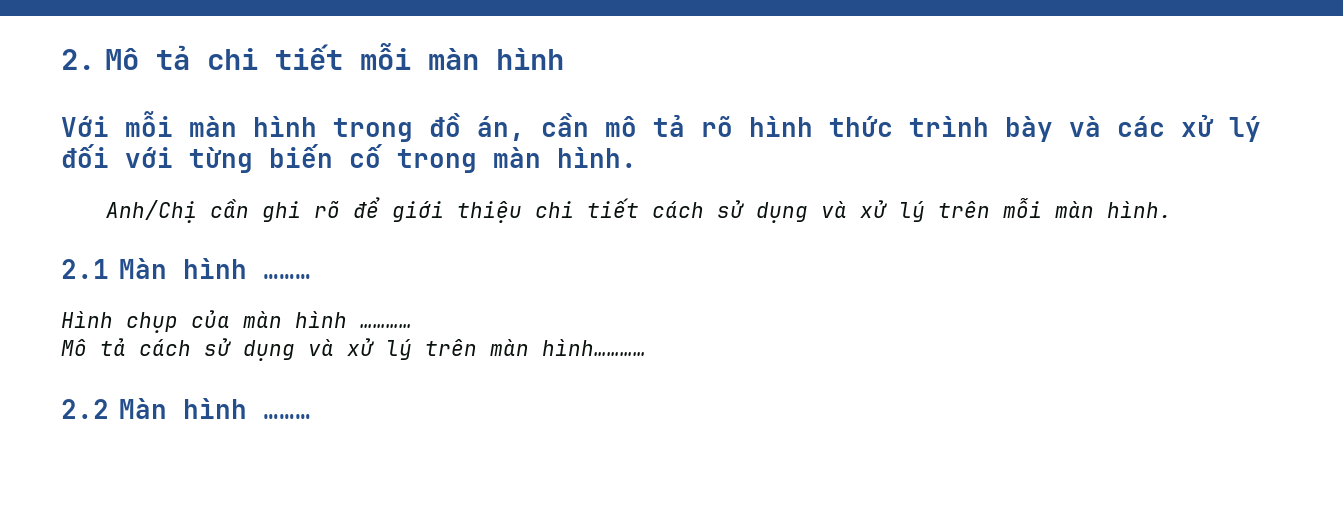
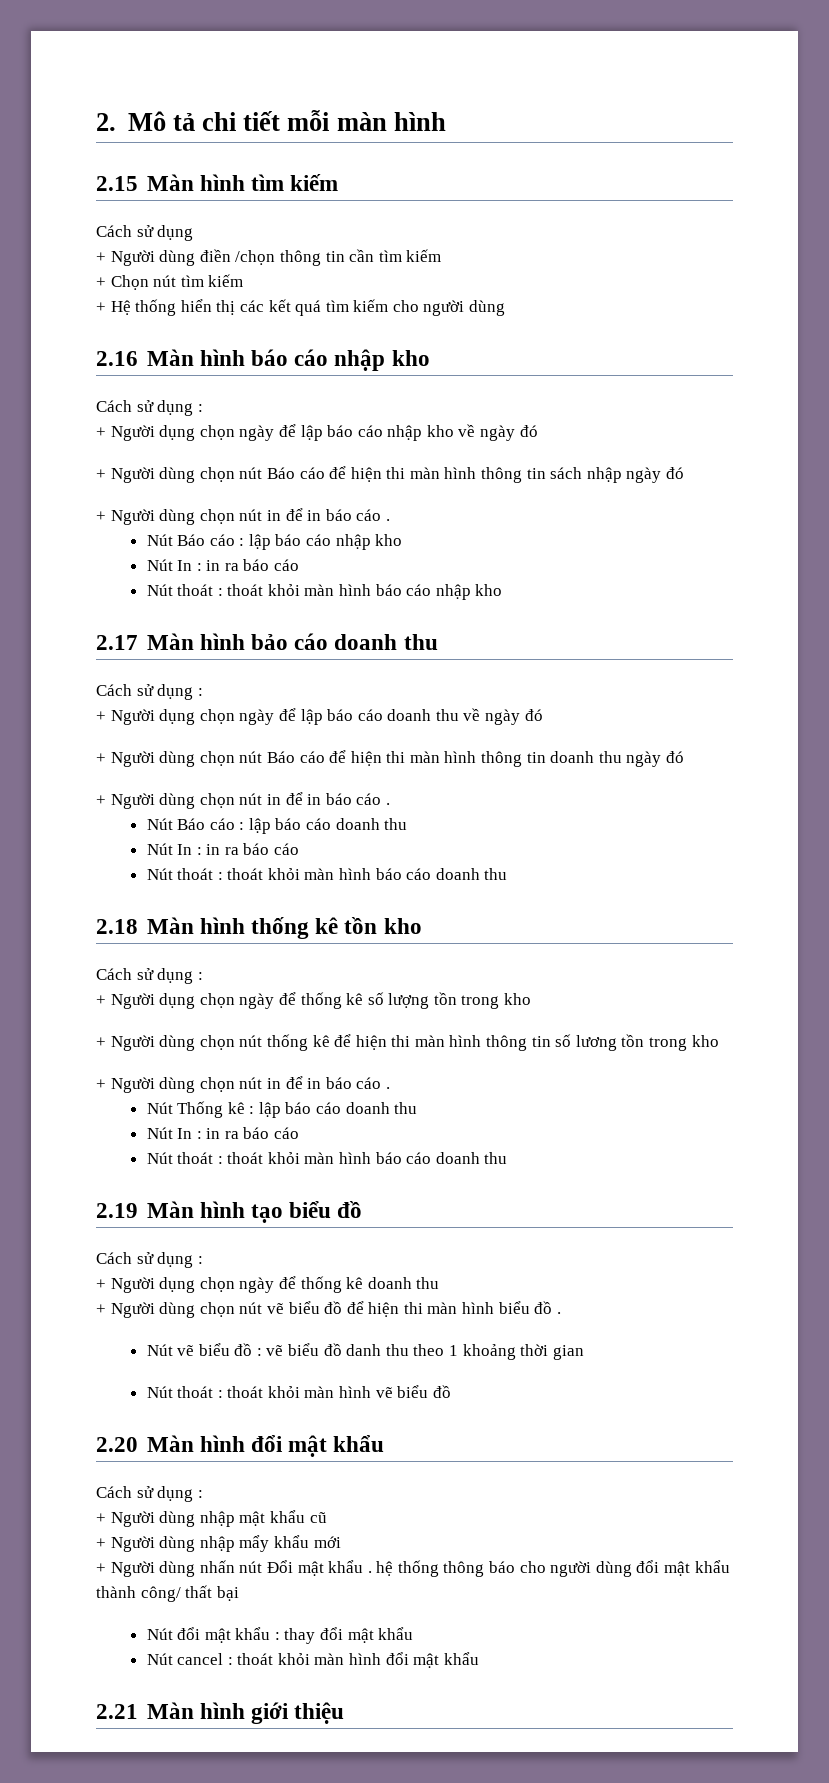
[61,111,1261,142] [61,144,637,173] [106,197,1173,223] [61,258,312,279] [61,310,412,333] [61,338,646,361] [61,398,312,419] Với mỗi màn hình trong đồ án, cần mô tả rõ hình thức trình bày và các xử lý đối với từng biến cố trong màn hình. // Anh/Chị cần ghi rõ để giới thiệu chi tiết cách sử dụng và xử lý trên mỗi màn hình. // 2.1 Màn hình ……… // Hình chụp của màn hình ………… // Mô tả cách sử dụng và xử lý trên màn hình………… // 2.2 Màn hình ……… -> [96,174,339,191] [96,225,194,241] [96,249,442,266] [96,274,244,290] [96,299,506,316] [96,349,430,371] [96,400,203,416] [96,424,538,441] [96,466,685,483] [96,508,390,525] [146,534,403,550] [146,559,300,571] [146,584,503,600] [96,633,438,650] [96,684,203,700] [96,708,543,725] [96,750,685,767] [96,792,390,809] [146,818,408,834] [146,843,300,855] [146,868,508,880] [96,917,422,939] [96,968,203,984] [96,992,532,1009] [96,1034,719,1051] [96,1076,390,1093] [146,1101,418,1118] [146,1127,300,1139] [146,1152,508,1164] [96,1201,363,1223] [96,1252,203,1268] [96,1276,440,1293] [96,1301,561,1318] [146,1343,584,1360] [146,1385,451,1398] [96,1435,385,1457] [96,1486,203,1502] [96,1510,327,1527] [96,1535,341,1552] [96,1560,730,1577] [96,1585,239,1602] [146,1627,414,1644] [146,1652,479,1668] [96,1702,345,1724] 2.15 Màn hình tìm kiếm // Cách sử dụng // + Người dùng điền /chọn thông tin cần tìm kiếm // + Chọn nút tìm kiếm // + Hệ thống hiển thị các kết quá tìm kiếm cho người dùng // 2.16 Màn hình báo cáo nhập kho // Cách sử dụng : // + Người dụng chọn ngày để lập báo cáo nhập kho về ngày đó // + Người dùng chọn nút Báo cáo để hiện thi màn hình thông tin sách nhập ngày đó // + Người dùng chọn nút in để in báo cáo . // Nút Báo cáo : lập báo cáo nhập kho // Nút In : in ra báo cáo // Nút thoát : thoát khỏi màn hình báo cáo nhập kho // 2.17 Màn hình bảo cáo doanh thu // Cách sử dụng : // + Người dụng chọn ngày để lập báo cáo doanh thu về ngày đó // + Người dùng chọn nút Báo cáo để hiện thi màn hình thông tin doanh thu ngày đó // + Người dùng chọn nút in để in báo cáo . // Nút Báo cáo : lập báo cáo doanh thu // Nút In : in ra báo cáo // Nút thoát : thoát khỏi màn hình báo cáo doanh thu // 2.18 Màn hình thống kê tồn kho // Cách sử dụng : // + Người dụng chọn ngày để thống kê số lượng tồn trong kho // + Người dùng chọn nút thống kê để hiện thi màn hình thông tin số lương tồn trong kho // + Người dùng chọn nút in để in báo cáo . // Nút Thống kê : lập báo cáo doanh thu // Nút In : in ra báo cáo // Nút thoát : thoát khỏi màn hình báo cáo doanh thu // 2.19 Màn hình tạo biểu đồ // Cách sử dụng : // + Người dụng chọn ngày để thống kê doanh thu // + Người dùng chọn nút vẽ biểu đồ để hiện thi màn hình biểu đồ . // Nút vẽ biểu đồ : vẽ biểu đồ danh thu theo 1 khoảng thời gian // Nút thoát : thoát khỏi màn hình vẽ biểu đồ // 2.20 Màn hình đổi mật khẩu // Cách sử dụng : // + Người dùng nhập mật khẩu cũ // + Người dùng nhập mẩy khẩu mới // + Người dùng nhấn nút Đổi mật khẩu . hệ thống thông báo cho người dùng đổi mật khẩu thành công/ thất bại // Nút đổi mật khẩu : thay đổi mật khẩu // Nút cancel : thoát khỏi màn hình đổi mật khẩu // 2.21 Màn hình giới thiệu

